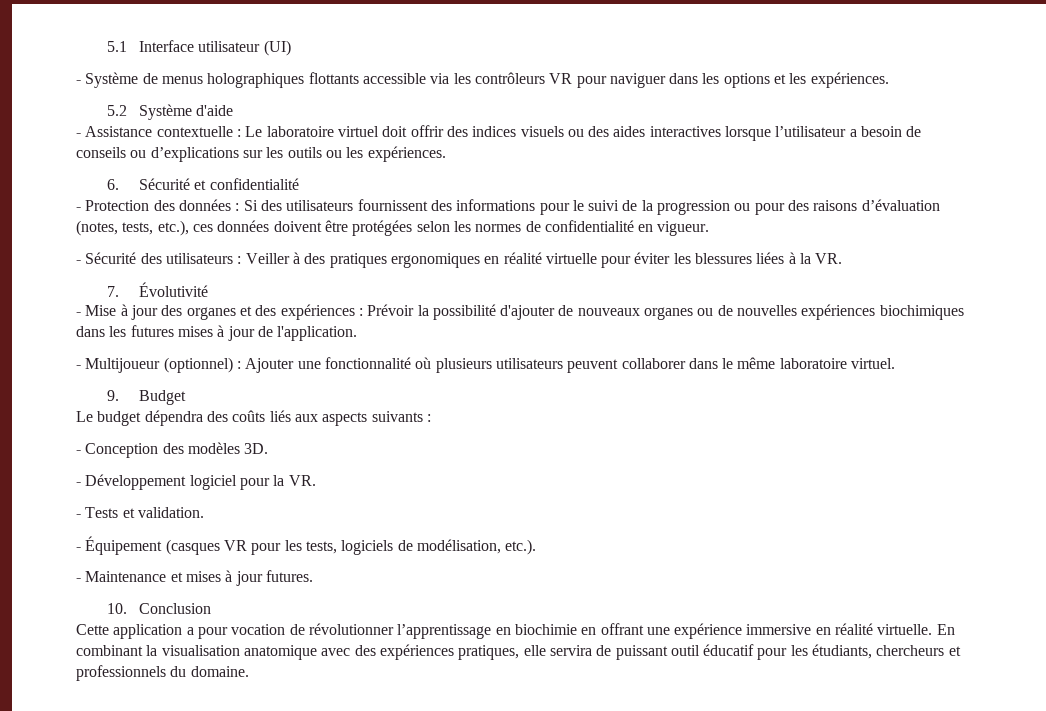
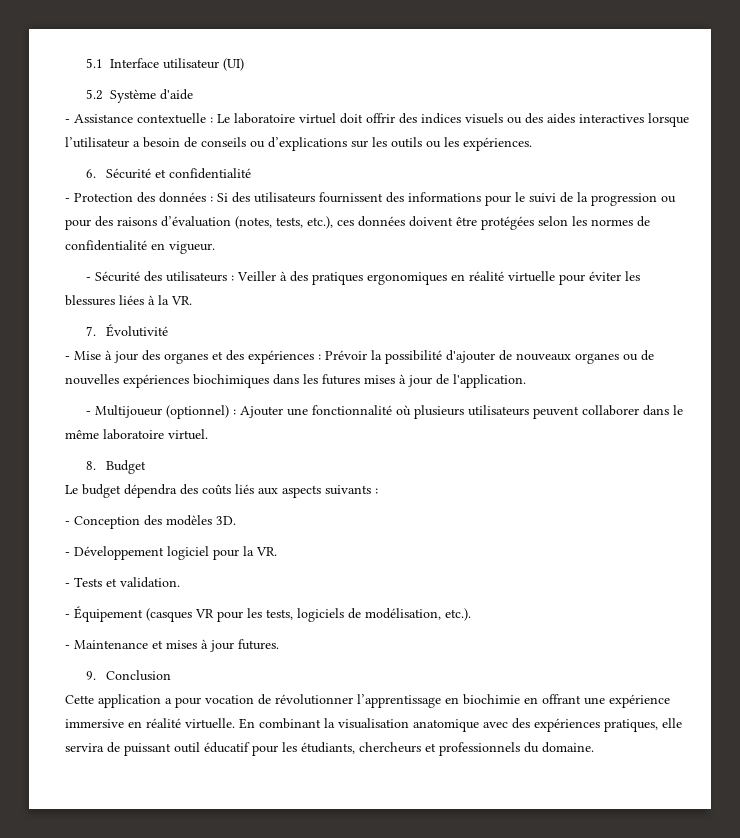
[76,72,889,88] // - Système de menus holographiques flottants accessible via les contrôleurs VR pour naviguer dans les options et les expériences. -> (244, 64) none
[107,390,120,401] 9. -> [85,461,96,470] 8.
[107,603,128,614] 10. -> [85,671,96,680] 9.

